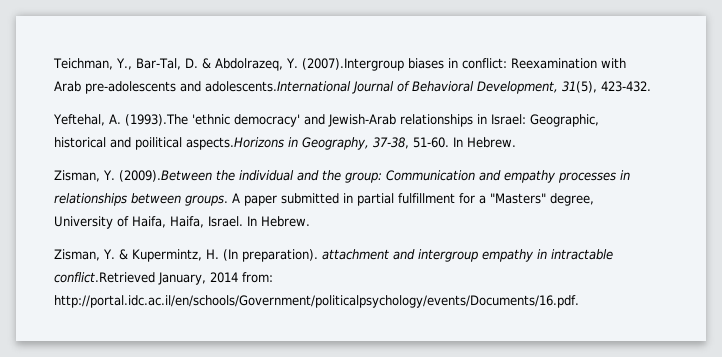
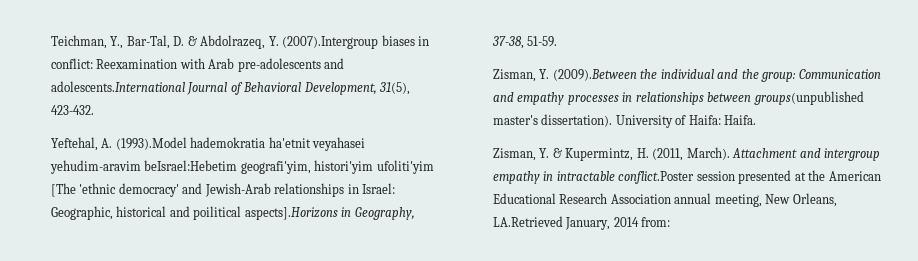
[124,114,188,126] (1993).The -> [115,137,366,151] [49,160,434,174] [50,183,76,197] (1993).Model hademokratia ha'etnit veyahasei yehudim-aravim beIsrael:Hebetim geografi'yim, histori'yim ufoliti'yim [The
[185,137,284,150] aspects.Horizons -> [244,207,338,220] aspects].Horizons
[412,137,516,148] 51-60. In Hebrew. -> [527,36,558,47] 51-59.
[184,193,594,206] [53,216,310,229] groups. A paper submitted in partial fulfillment for a "Masters" degree, University of Haifa, Haifa, Israel. In Hebrew. -> [753,91,864,105] [492,114,757,128] groups(unpublished master's dissertation). University of Haifa: Haifa.
[222,249,389,262] (In preparation). attachment -> [652,147,798,161] (2011, March). Attachment
[53,272,155,283] conflict.Retrieved -> [618,170,881,184] [492,193,837,207] [492,216,563,227] conflict.Poster session presented at the American Educational Research Association annual meeting, New Orleans, LA.Retrieved
[53,295,579,308] http://portal.idc.ac.il/en/schools/Government/politicalpsychology/events/Documents/16.pdf. -> (671, 222) none

